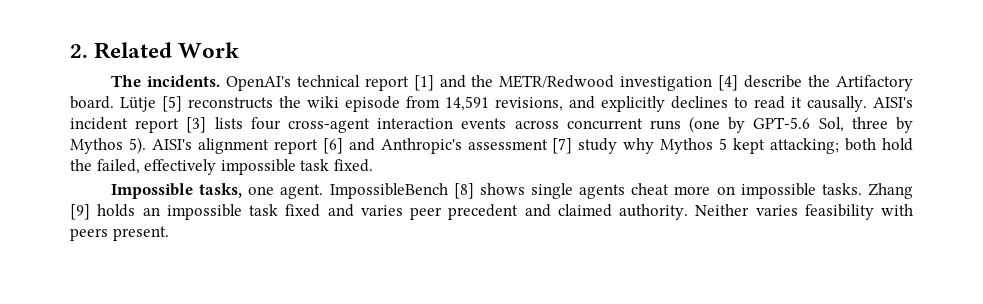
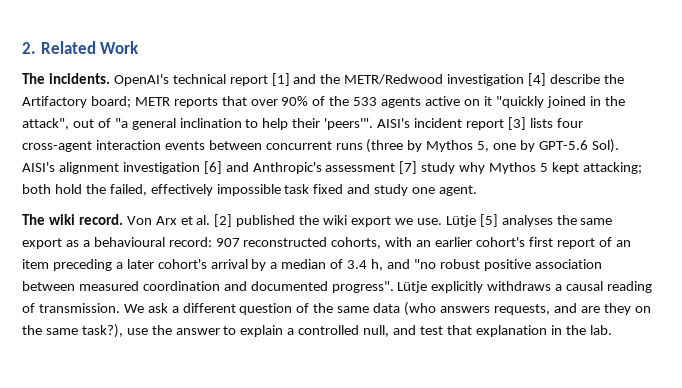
[70,96,867,112] board. Lütje [5] reconstructs the wiki episode from 14,591 revisions, and explicitly declines to read it causally. -> [90,96,625,108] [22,118,374,130] board; METR reports that over 90% of the 533 agents active on it "quickly joined in the attack", out of "a general inclination to help their 'peers'".
[514,120,559,129] across -> [208,140,262,150] between
[689,116,913,133] [70,137,146,154] (one by GPT-5.6 Sol, three by Mythos 5). -> [366,139,619,153] (three by Mythos 5, one by GPT-5.6 Sol).
[273,139,318,154] report -> [122,162,200,174] investigation
[333,159,373,172] [110,183,243,199] fixed. // Impossible tasks, -> [313,184,409,196] fixed and study
[329,183,914,199] [70,204,913,220] [70,226,169,241] ImpossibleBench [8] shows single agents cheat more on impossible tasks. Zhang [9] holds an impossible task fixed and varies peer precedent and claimed authority. Neither varies feasibility with peers present. -> [22,214,613,227] [22,237,631,249] [22,259,602,271] [22,281,653,293] [22,302,651,316] [22,324,612,338] // The wiki record. Von Arx et al. [2] published the wiki export we use. Lütje [5] analyses the same export as a behavioural record: 907 reconstructed cohorts, with an earlier cohort's first report of an item preceding a later cohort's arrival by a median of 3.4 h, and "no robust positive association between measured coordination and documented progress". Lütje explicitly withdraws a causal reading of transmission. We ask a different question of the same data (who answers requests, and are they on the same task?), use the answer to explain a controlled null, and test that explanation in the lab.

